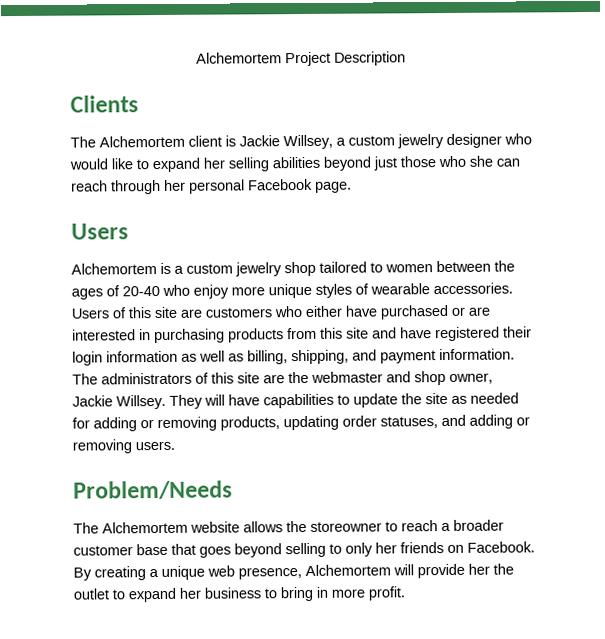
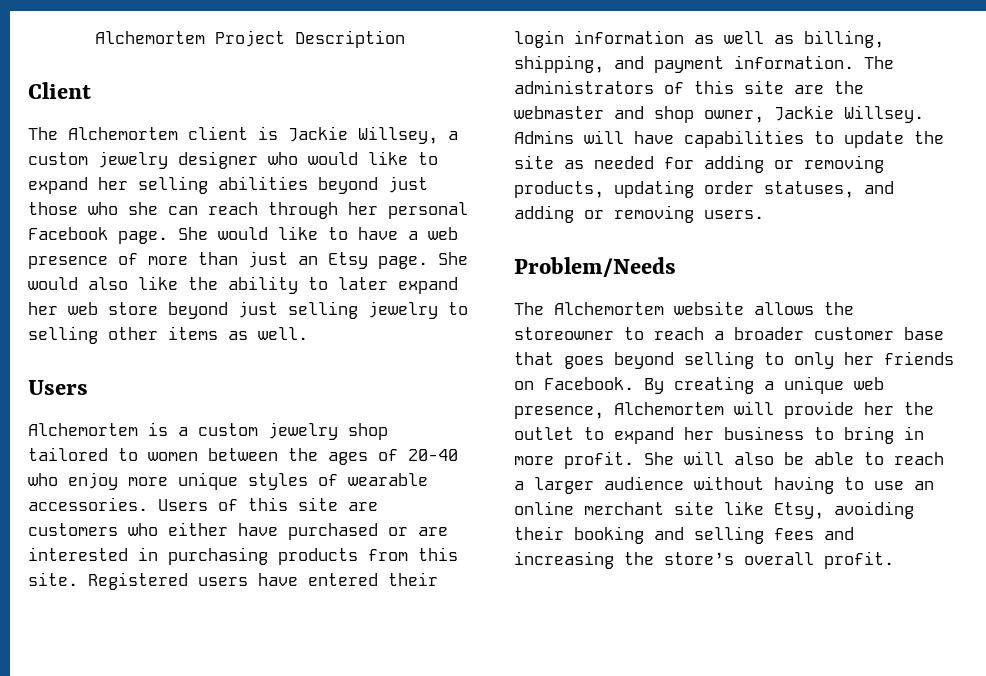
[70,95,139,113] Clients -> [28,82,91,99] Client
(352, 187) none -> [178,226,458,240] [28,251,468,269] [28,276,458,294] [28,301,468,319] [28,326,308,344] She would like to have a web presence of more than just an Etsy page. She would also like the ability to later expand her web store beyond just selling jewelry to selling other items as well.
[346,326,500,342] site and have registered -> [28,572,378,590] site. Registered users have entered
[169,394,203,409] They -> [514,130,574,144] Admins
(405, 593) none -> [644,451,944,465] [514,476,934,494] [514,501,914,519] [514,526,854,544] [514,551,894,569] She will also be able to reach a larger audience without having to use an online merchant site like Etsy, avoiding their booking and selling fees and increasing the store’s overall profit.

